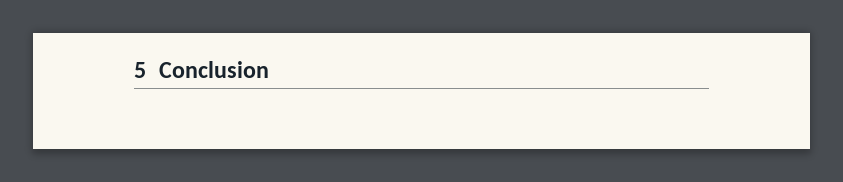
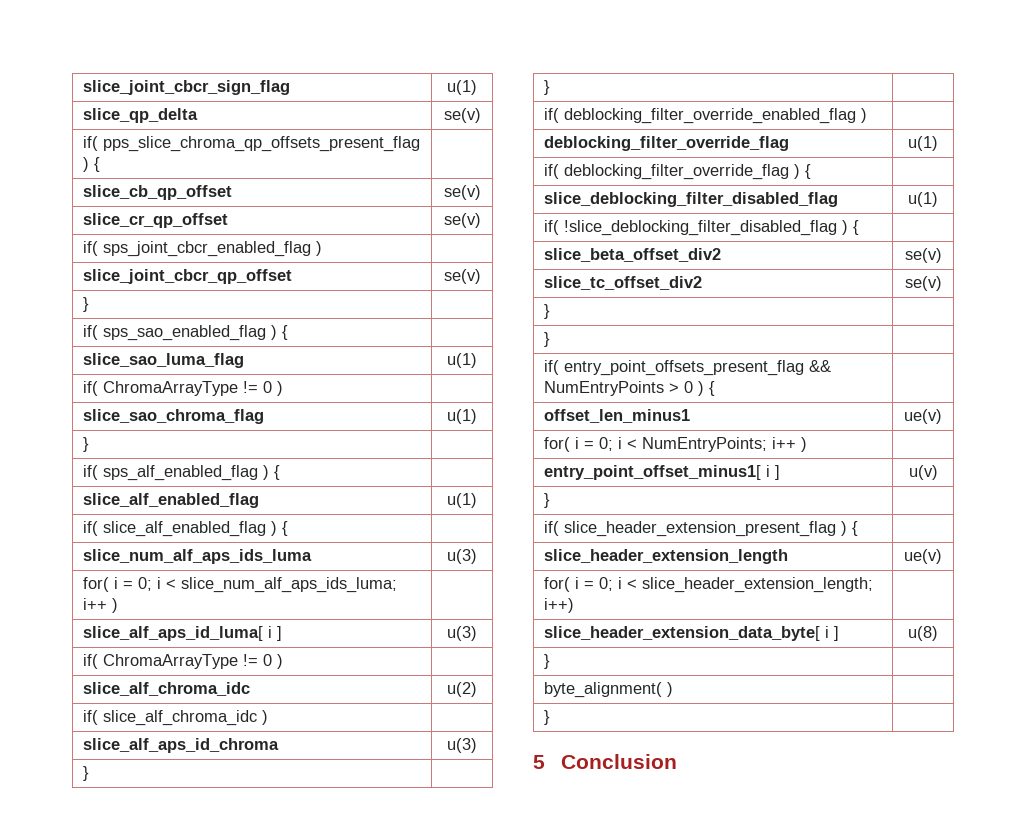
(134, 70) none -> [82,80,290,95] [447,80,477,95] [82,108,198,123] [443,108,481,123] [82,136,420,152] [82,157,100,172] [82,185,232,200] [443,185,481,200] [82,213,228,228] [443,213,481,228] [82,241,322,257] [82,269,292,284] [443,269,481,284] [82,297,89,312] [82,325,288,341] [82,353,244,368] [447,353,477,368] [82,381,283,396] [82,409,264,424] [447,409,477,424] [82,437,89,452] [82,465,280,481] [82,493,259,508] [447,493,477,508] [82,521,288,537] [82,549,312,564] [447,549,477,564] [82,577,397,593] [82,598,118,613] [82,626,282,641] [447,626,477,641] [82,654,283,669] [82,682,250,696] [447,682,477,697] [82,710,268,726] [82,738,279,753] [447,738,477,753] [82,766,89,781] [543,80,550,95] [543,108,867,124] [543,136,789,151] [908,136,938,151] [543,164,811,180] [543,192,838,207] [908,192,938,207] [543,220,859,236] [543,248,721,262] [904,248,942,263] [543,276,702,290] [904,276,942,291] [543,304,550,319] [543,332,550,347] [543,360,831,376] [543,381,715,396] [543,409,690,423] [904,409,942,424] [543,437,807,452] [543,465,780,480] [908,465,938,480] [543,493,550,508] [543,521,858,537] [543,549,788,564] [904,549,942,564] [543,577,873,593] [543,598,574,613] [543,626,839,641] [908,626,938,641] [543,654,550,669] [543,682,673,698] [543,710,550,725] slice_joint_cbcr_sign_flag | u(1) // slice_qp_delta | se(v) // if( pps_slice_chroma_qp_offsets_present_flag ) { | // slice_cb_qp_offset | se(v) // slice_cr_qp_offset | se(v) // if( sps_joint_cbcr_enabled_flag ) | // slice_joint_cbcr_qp_offset | se(v) // } | // if( sps_sao_enabled_flag ) { | // slice_sao_luma_flag | u(1) // if( ChromaArrayType != 0 ) | // slice_sao_chroma_flag | u(1) // } | // if( sps_alf_enabled_flag ) { | // slice_alf_enabled_flag | u(1) // if( slice_alf_enabled_flag ) { | // slice_num_alf_aps_ids_luma | u(3) // for( i = 0; i < slice_num_alf_aps_ids_luma; i++ ) | // slice_alf_aps_id_luma[ i ] | u(3) // if( ChromaArrayType != 0 ) | // slice_alf_chroma_idc | u(2) // if( slice_alf_chroma_idc ) | // slice_alf_aps_id_chroma | u(3) // } | // } | // if( deblocking_filter_override_enabled_flag ) | // deblocking_filter_override_flag | u(1) // if( deblocking_filter_override_flag ) { | // slice_deblocking_filter_disabled_flag | u(1) // if( !slice_deblocking_filter_disabled_flag ) { | // slice_beta_offset_div2 | se(v) // slice_tc_offset_div2 | se(v) // } | // } | // if( entry_point_offsets_present_flag && NumEntryPoints > 0 ) { | // offset_len_minus1 | ue(v) // for( i = 0; i < NumEntryPoints; i++ ) | // entry_point_offset_minus1[ i ] | u(v) // } | // if( slice_header_extension_present_flag ) { | // slice_header_extension_length | ue(v) // for( i = 0; i < slice_header_extension_length; i++) | // slice_header_extension_data_byte[ i ] | u(8) // } | // byte_alignment( ) | // } | //

